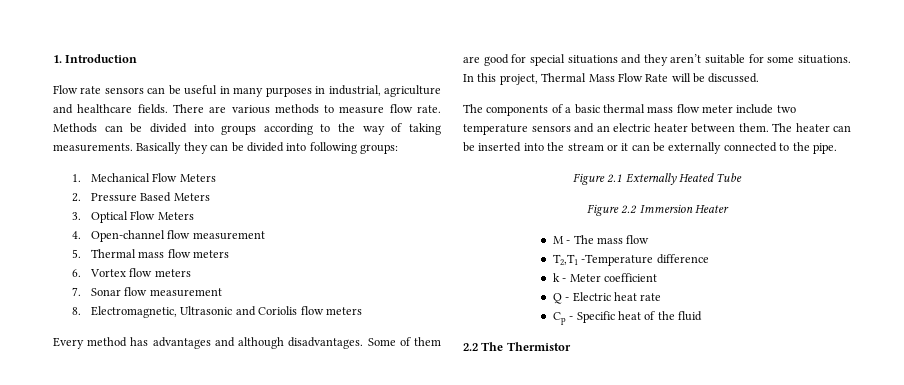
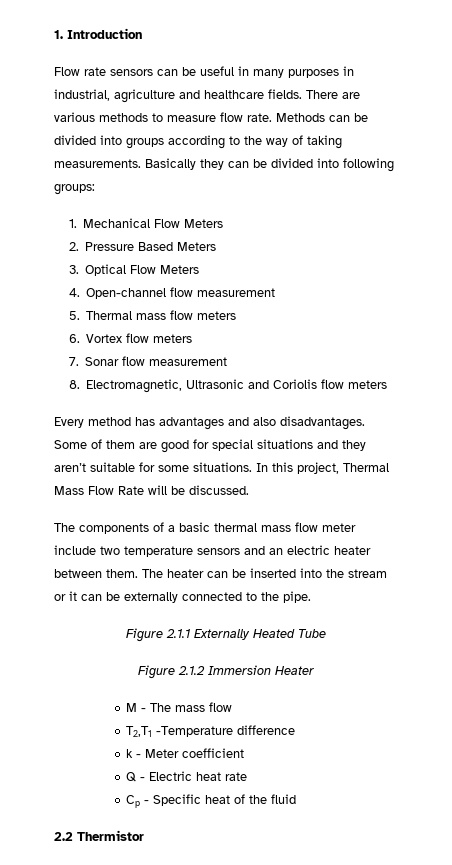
[238,337,285,349] although -> [253,417,276,426] also
[607,174,623,183] 2.1 -> [166,629,190,638] 2.1.1
[621,205,638,214] 2.2 -> [178,666,205,675] 2.1.2
[481,342,504,351] The -> (73, 836) none

